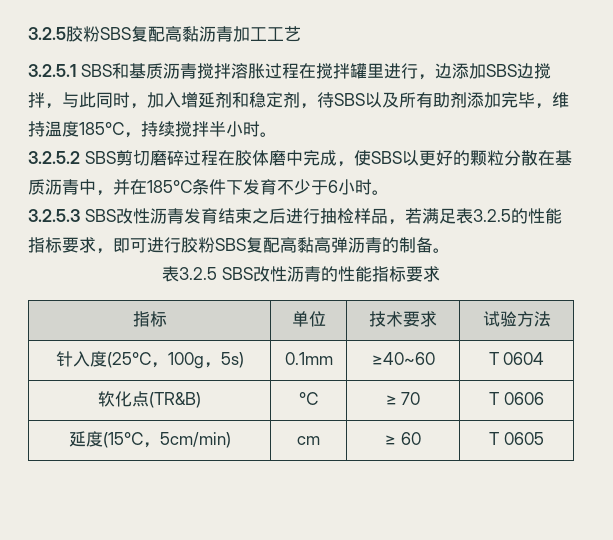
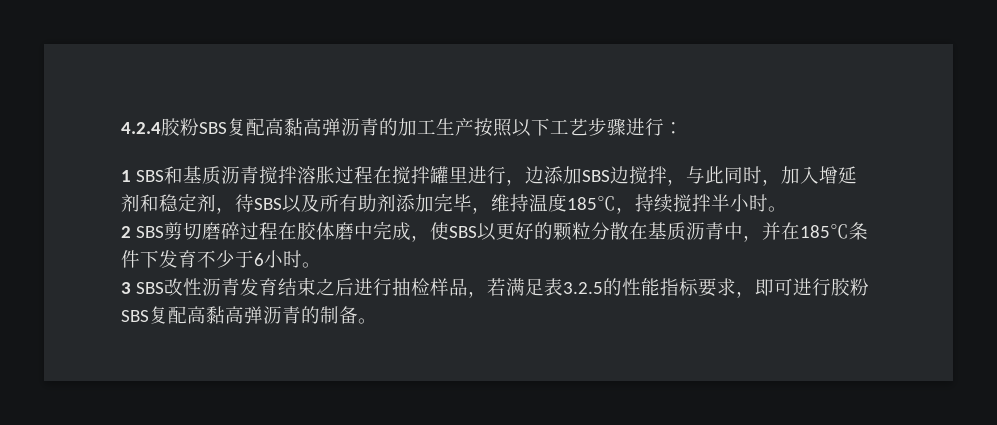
[28,26,301,42] [28,64,76,77] 3.2.5胶粉SBS复配高黏沥青加工工艺 // 3.2.5.1 -> [121,118,683,137] [121,170,131,182] 4.2.4胶粉SBS复配高黏高弹沥青的加工生产按照以下工艺步骤进行： // 1
[28,151,80,164] 3.2.5.2 -> [121,226,131,238] 2
[28,209,80,222] 3.2.5.3 -> [121,282,131,294] 3
[162,266,440,282] [132,311,167,327] [291,311,326,327] [369,311,437,327] [482,311,551,327] [55,351,244,369] [284,352,333,365] [371,352,435,365] [488,352,545,365] [98,391,201,408] [299,392,318,405] [385,392,421,405] [489,392,544,405] [68,431,231,448] [297,436,320,445] [385,432,421,445] [489,432,544,445] // 表3.2.5 SBS改性沥青的性能指标要求 // 指标 | 单位 | 技术要求 | 试验方法 // 针入度(25℃，100g，5s) | 0.1mm | ≥40~60 | T 0604 // 软化点(TR&B) | ℃ | ≥ 70 | T 0606 // 延度(15℃，5cm/min) | cm | ≥ 60 | T 0605 -> (377, 321) none

